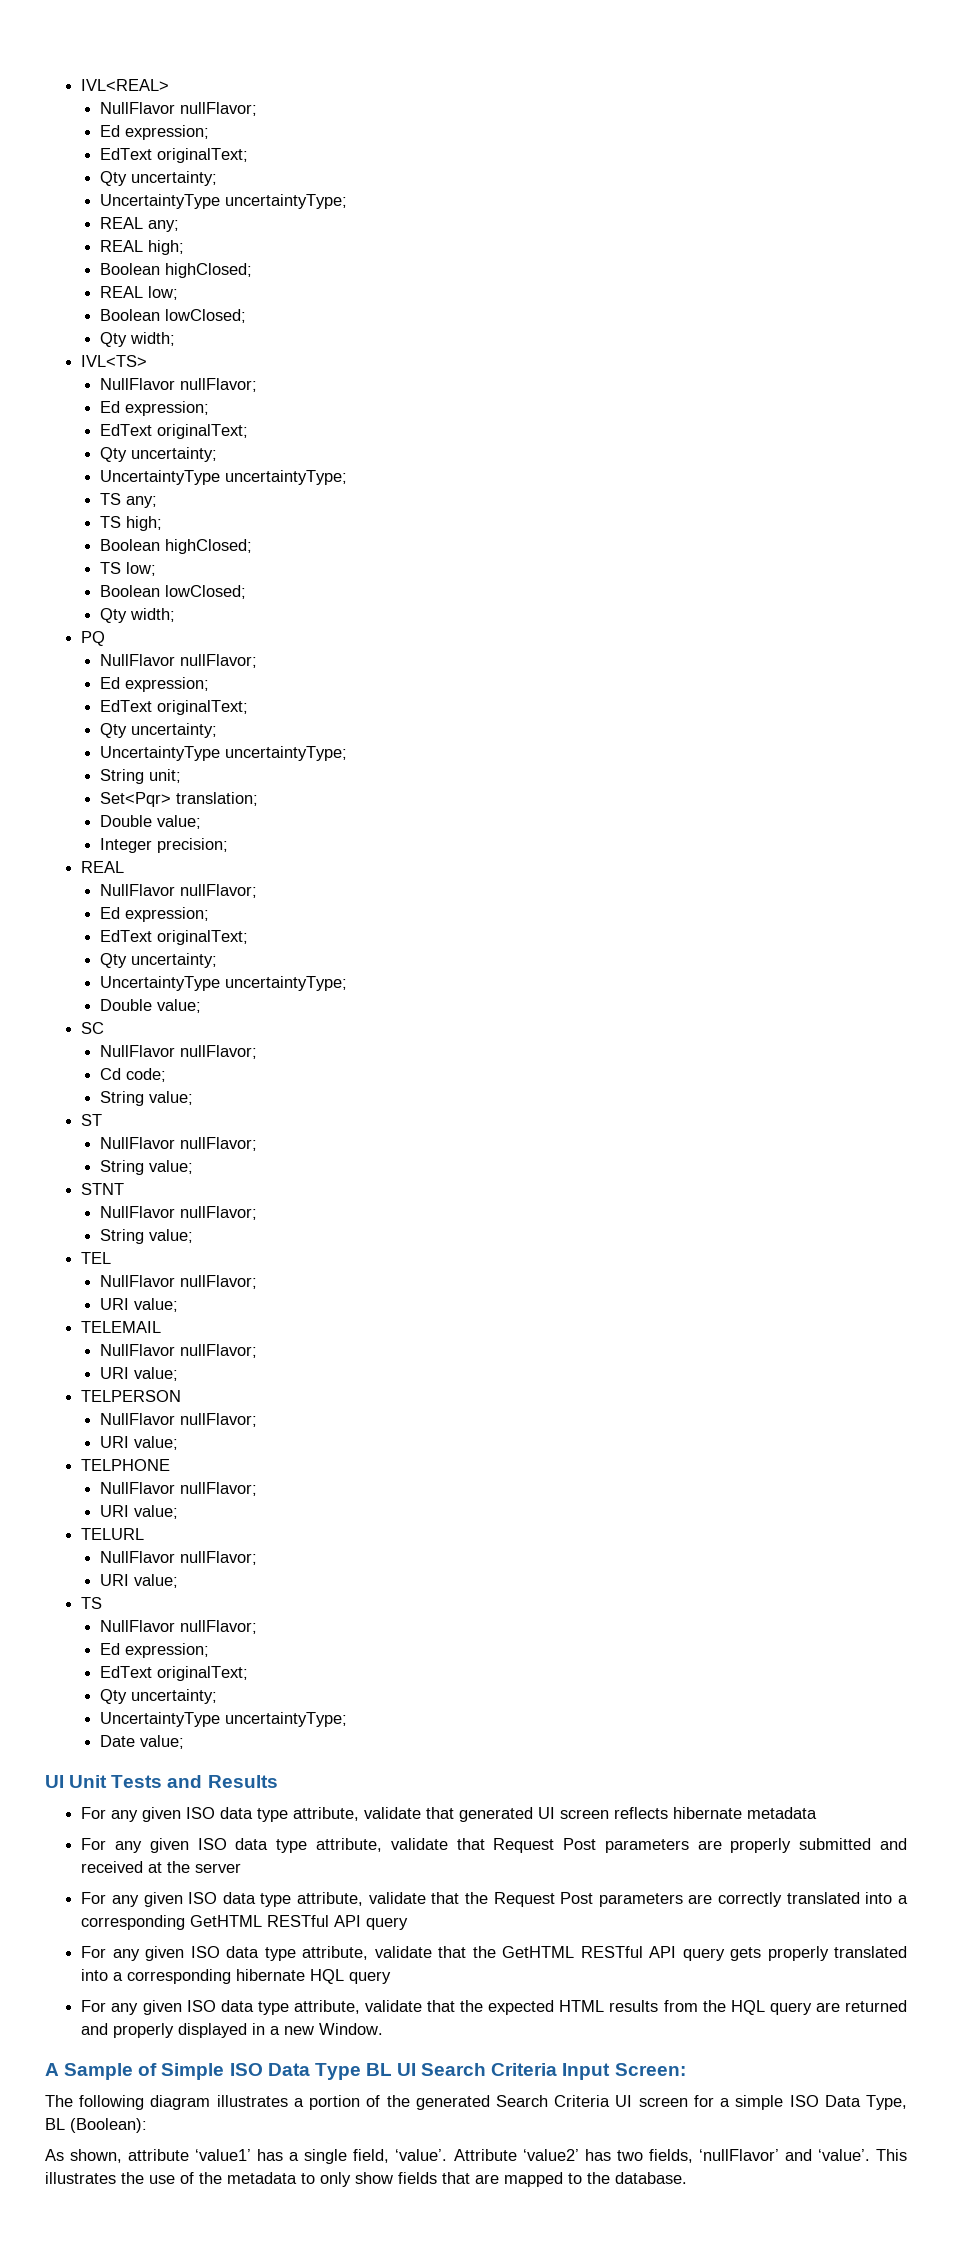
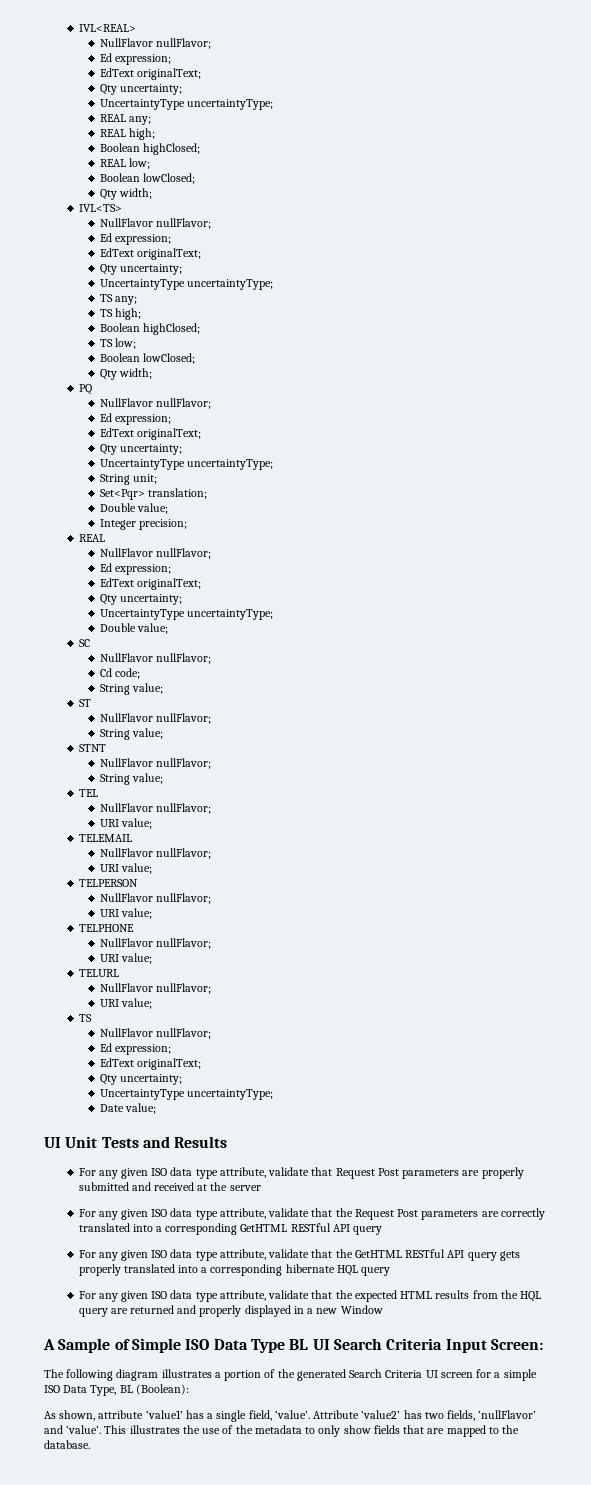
[81,1807,818,1822] // For any given ISO data type attribute, validate that generated UI screen reflects hibernate metadata -> (228, 1142) none
[319,2023,384,2035] Window. -> [340,1305,383,1314] Window

